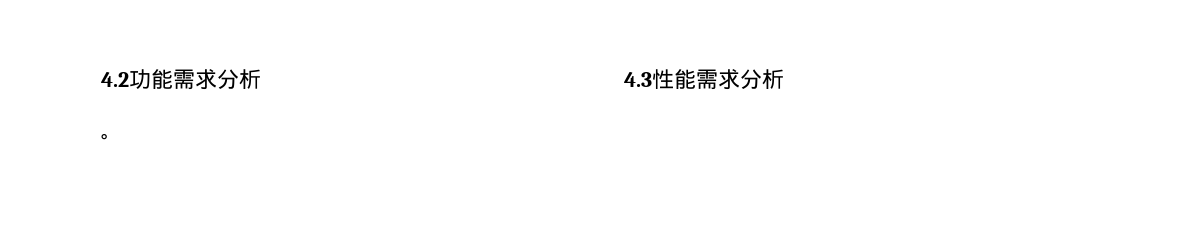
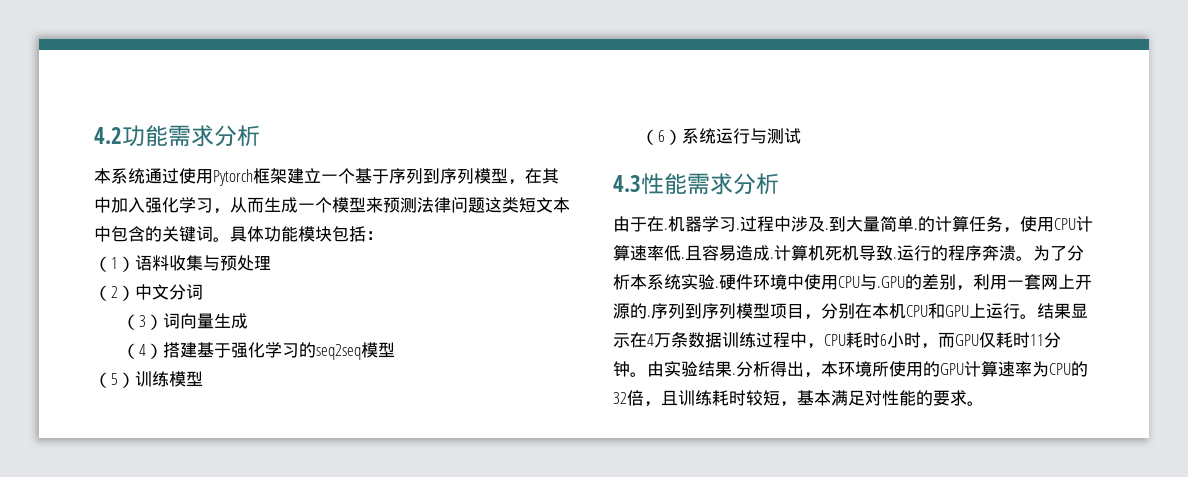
[101,133,121,140] [624,69,784,90] 。 // 4.3性能需求分析 -> [94,168,559,186] [94,197,570,214] [94,226,383,242] [94,255,271,272] [94,284,203,301] [121,313,248,330] [121,342,395,360] [94,371,203,388] [640,128,801,145] [613,173,779,195] [613,216,1093,233] [613,245,1084,261] [613,274,1092,291] [613,303,1088,320] [613,332,1061,349] [613,361,1088,378] [613,390,984,407] 本系统通过使用Pytorch框架建立一个基于序列到序列模型，在其中加入强化学习，从而生成一个模型来预测法律问题这类短文本中包含的关键词。具体功能模块包括： // （1）语料收集与预处理 // （2）中文分词 // （3）词向量生成 // （4）搭建基于强化学习的seq2seq模型 // （5）训练模型 // （6）系统运行与测试 // 4.3性能需求分析 // 由于在.机器学习.过程中涉及.到大量简单.的计算任务，使用CPU计算速率低.且容易造成.计算机死机导致.运行的程序奔溃。为了分析本系统实验.硬件环境中使用CPU与.GPU的差别，利用一套网上开源的.序列到序列模型项目，分别在本机CPU和GPU上运行。结果显示在4万条数据训练过程中，CPU耗时6小时，而GPU仅耗时11分钟。由实验结果.分析得出，本环境所使用的GPU计算速率为CPU的32倍，且训练耗时较短，基本满足对性能的要求。

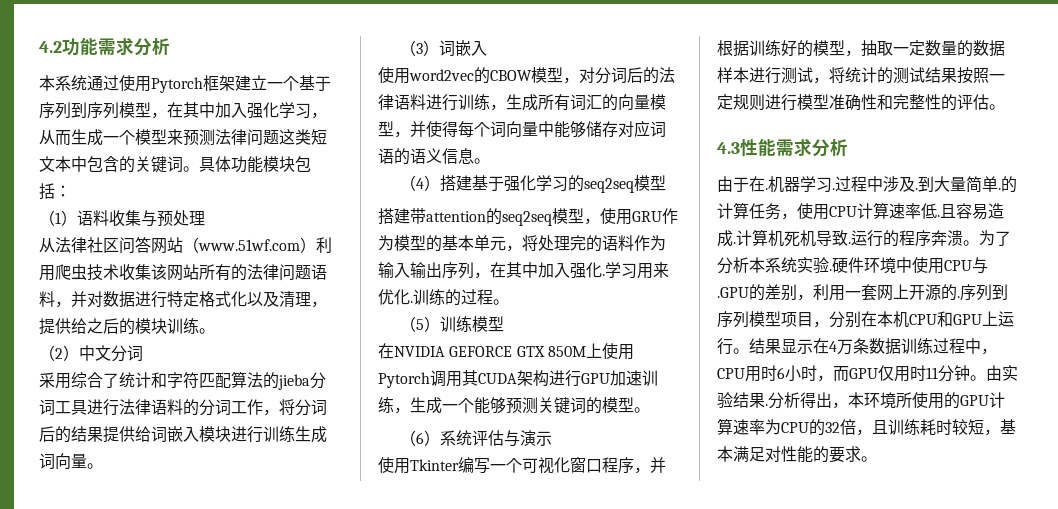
[94,284,203,301] [121,313,248,330] （2）中文分词 // （3）词向量生成 -> [39,237,332,254] [39,264,327,281] [39,291,327,308] [39,318,215,335] [39,345,143,362] [39,371,326,390] [39,399,327,416] [39,426,327,443] [39,453,103,469] [399,40,487,56] [378,67,675,84] [378,94,666,111] [378,120,666,138] [378,148,490,165] 从法律社区问答网站（www.51wf.com）利用爬虫技术收集该网站所有的法律问题语料，并对数据进行特定格式化以及清理，提供给之后的模块训练。 // （2）中文分词 // 采用综合了统计和字符匹配算法的jieba分词工具进行法律语料的分词工作，将分词后的结果提供给词嵌入模块进行训练生成词向量。 // （3）词嵌入 // 使用word2vec的CBOW模型，对分词后的法律语料进行训练，生成所有词汇的向量模型，并使得每个词向量中能够储存对应词语的语义信息。
[94,371,203,388] [640,128,801,145] （5）训练模型 // （6）系统运行与测试 -> [378,208,678,226] [378,235,666,252] [378,262,669,279] [378,289,509,306] [399,316,504,332] [378,343,634,360] [378,370,658,388] [378,397,650,414] [399,430,552,447] [378,457,666,474] [717,40,1005,57] [717,67,1005,84] [717,94,1005,111] 搭建带attention的seq2seq模型，使用GRU作为模型的基本单元，将处理完的语料作为输入输出序列，在其中加入强化.学习用来优化.训练的过程。 // （5）训练模型 // 在NVIDIA GEFORCE GTX 850M上使用Pytorch调用其CUDA架构进行GPU加速训练，生成一个能够预测关键词的模型。 // （6）系统评估与演示 // 使用Tkinter编写一个可视化窗口程序，并根据训练好的模型，抽取一定数量的数据样本进行测试，将统计的测试结果按照一定规则进行模型准确性和完整性的评估。
[846,332,863,348] 耗 -> [745,366,761,382] 用
[996,332,1013,348] 耗 -> [894,366,910,382] 用

